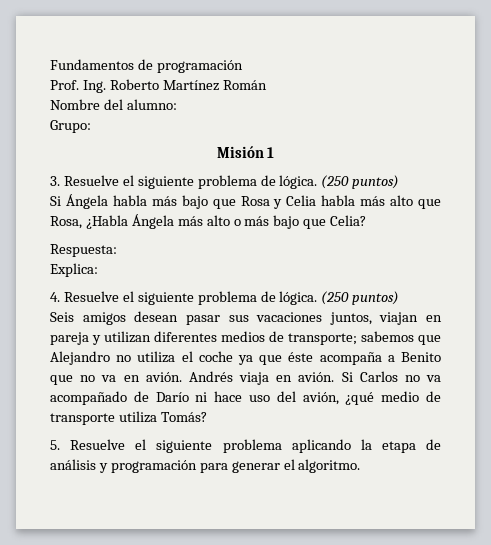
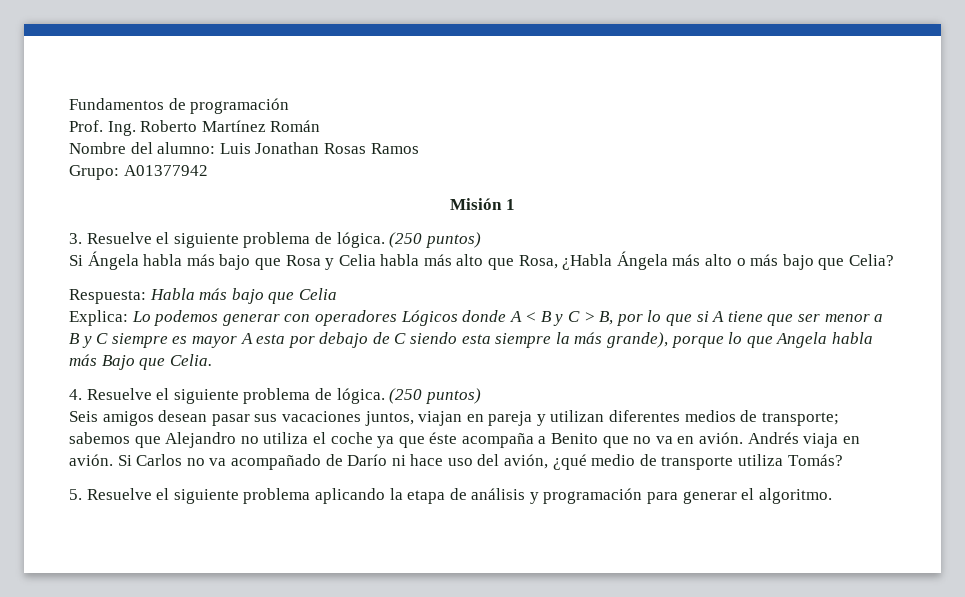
(177, 104) none -> [219,142,419,154] Luis Jonathan Rosas Ramos
(91, 126) none -> [123,165,208,176] A01377942
[50,263,98,277] // Explica: -> [149,288,337,304] [69,310,884,326] [69,332,873,348] [69,354,212,370] Habla más bajo que Celia // Explica: Lo podemos generar con operadores Lógicos donde A < B y C > B, por lo que si A tiene que ser menor a B y C siempre es mayor A esta por debajo de C siendo esta siempre la más grande), porque lo que Angela habla más Bajo que Celia.

